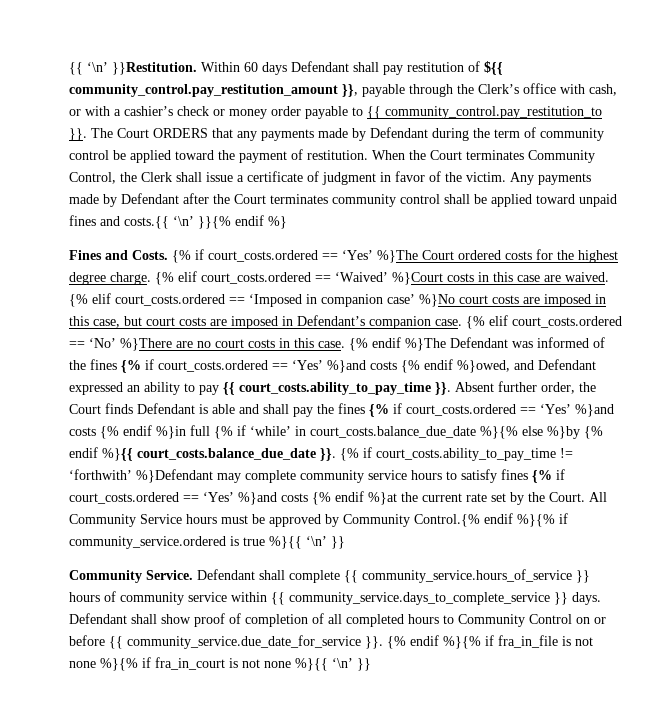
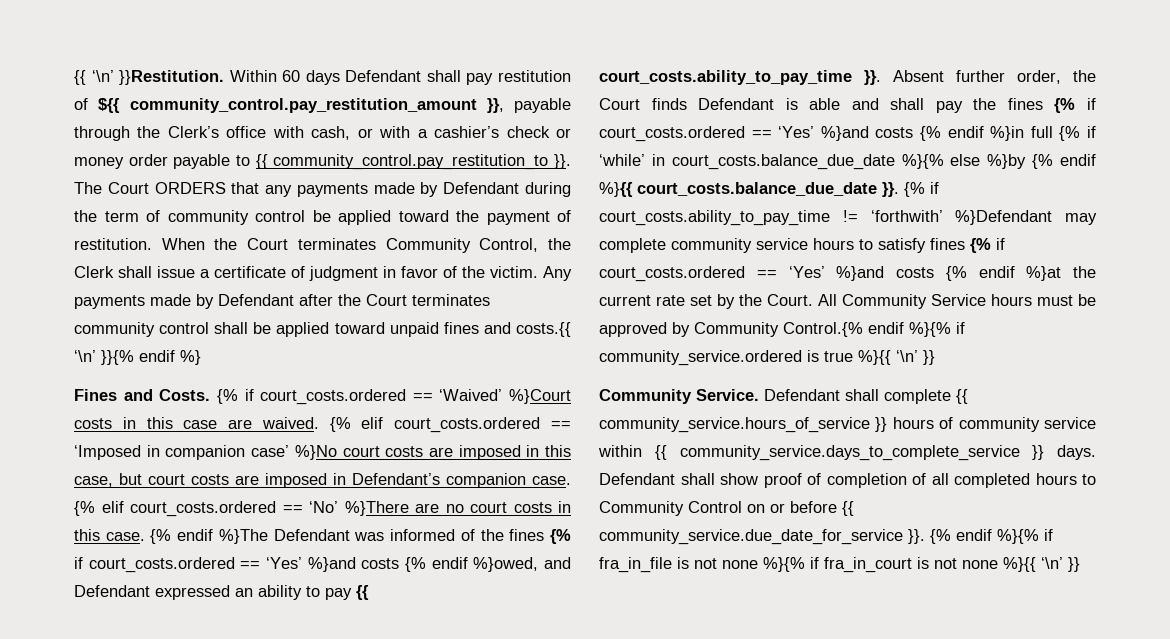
[342,249,618,263] [69,271,331,285] ‘Yes’ %}The Court ordered costs for the highest degree charge. {% elif court_costs.ordered == -> (433, 397) none

